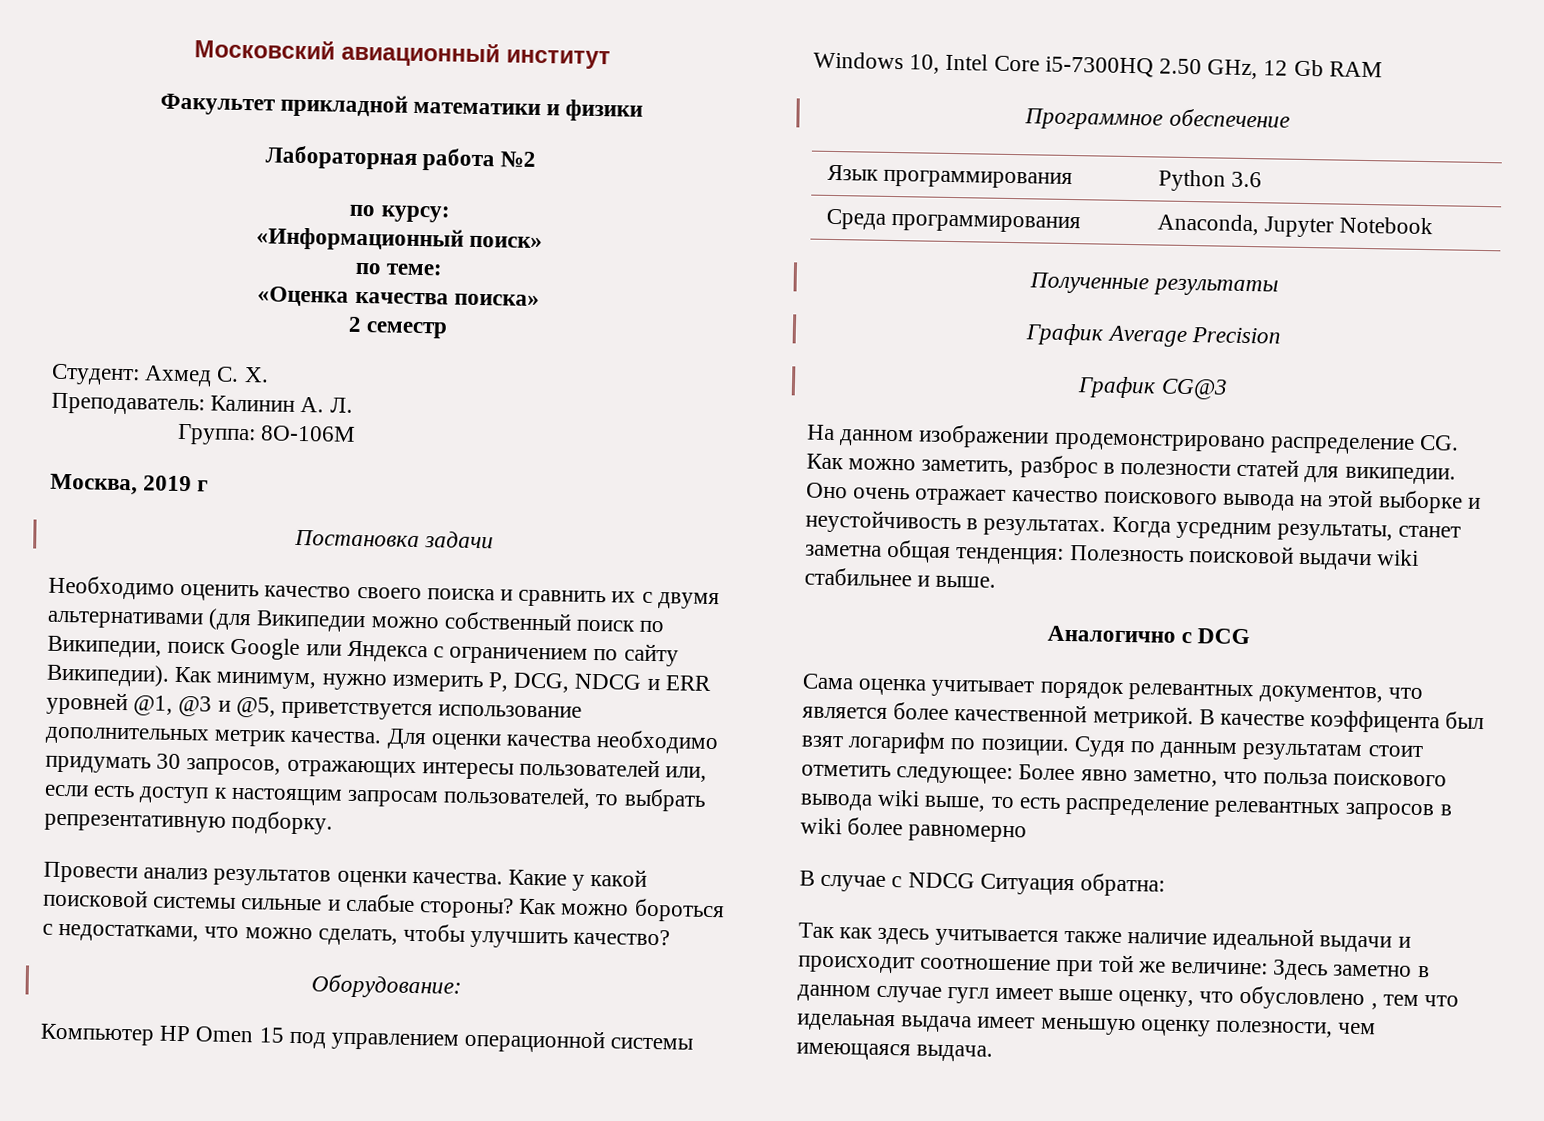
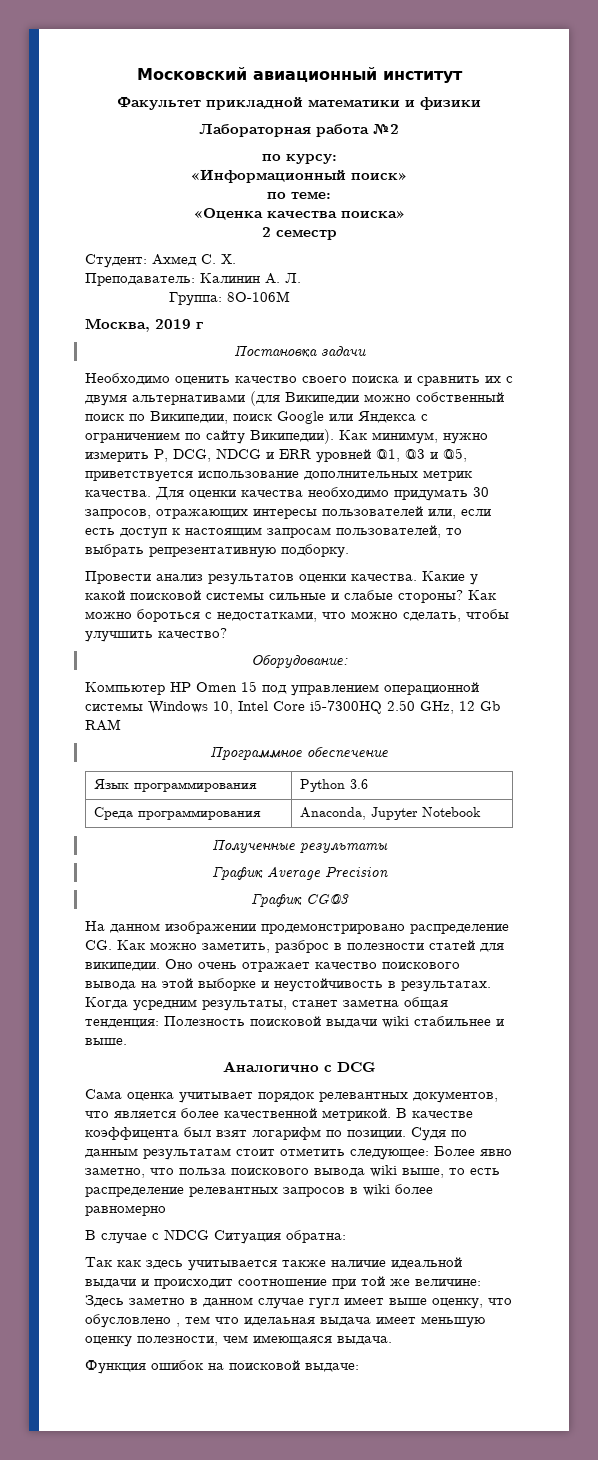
(994, 1053) none -> [85,1360,359,1374] // Функция ошибок на поисковой выдаче:

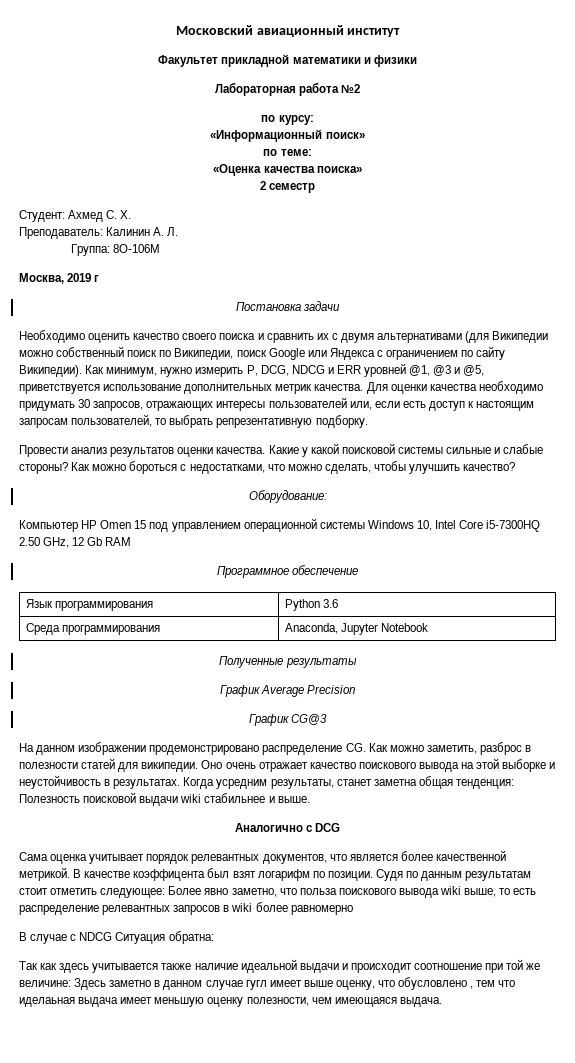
[85,1360,359,1374] // Функция ошибок на поисковой выдаче: -> (442, 1002) none

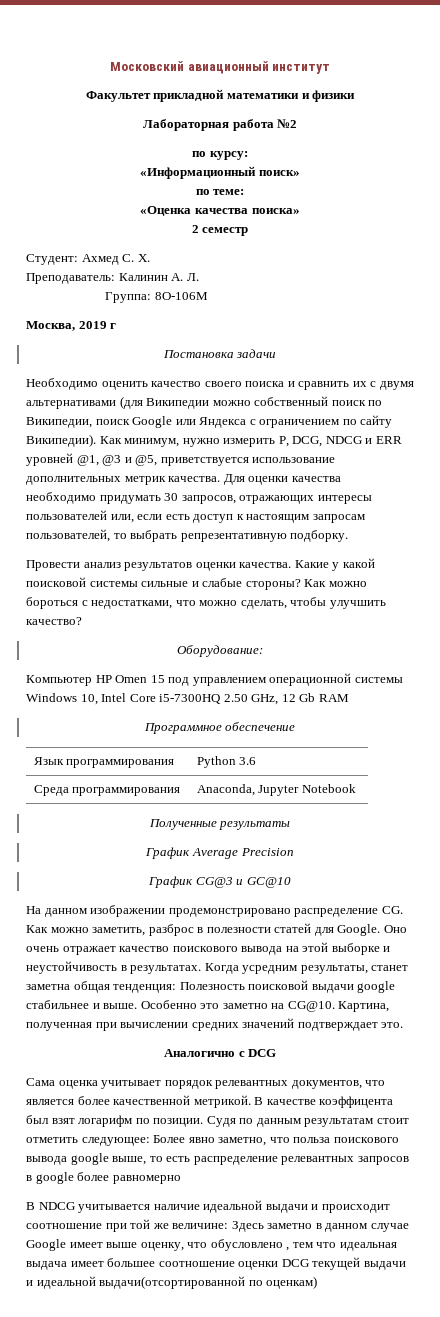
(328, 719) none -> [236,877,291,888] и GC@10
[141,762,199,772] википедии. -> [337,924,381,936] Google.
[180,794,202,803] wiki -> [357,981,396,993] google
(310, 799) none -> [140,1000,390,1012] [26,1018,404,1031] Особенно это заметно на СG@10. Картина, полученная при вычислении средних значений подтверждает это.
[440,886,462,895] wiki -> [70,1153,109,1165] google
[231,903,253,912] wiki -> [35,1172,74,1184] google
[30,931,214,944] [19,961,192,973] случае с NDCG Ситуация обратна: // Так как здесь учитывается также -> [38,1202,151,1213] NDCG учитывается
[245,980,267,990] гугл -> [26,1239,66,1251] Google
[19,997,75,1007] иделаьная -> [339,1242,397,1251] идеальная
[154,997,442,1007] меньшую оценку полезности, чем имеющаяся выдача. -> [107,1257,406,1270] [26,1276,318,1289] большее соотношение оценки DCG текущей выдачи и идеальной выдачи(отсортированной по оценкам)

